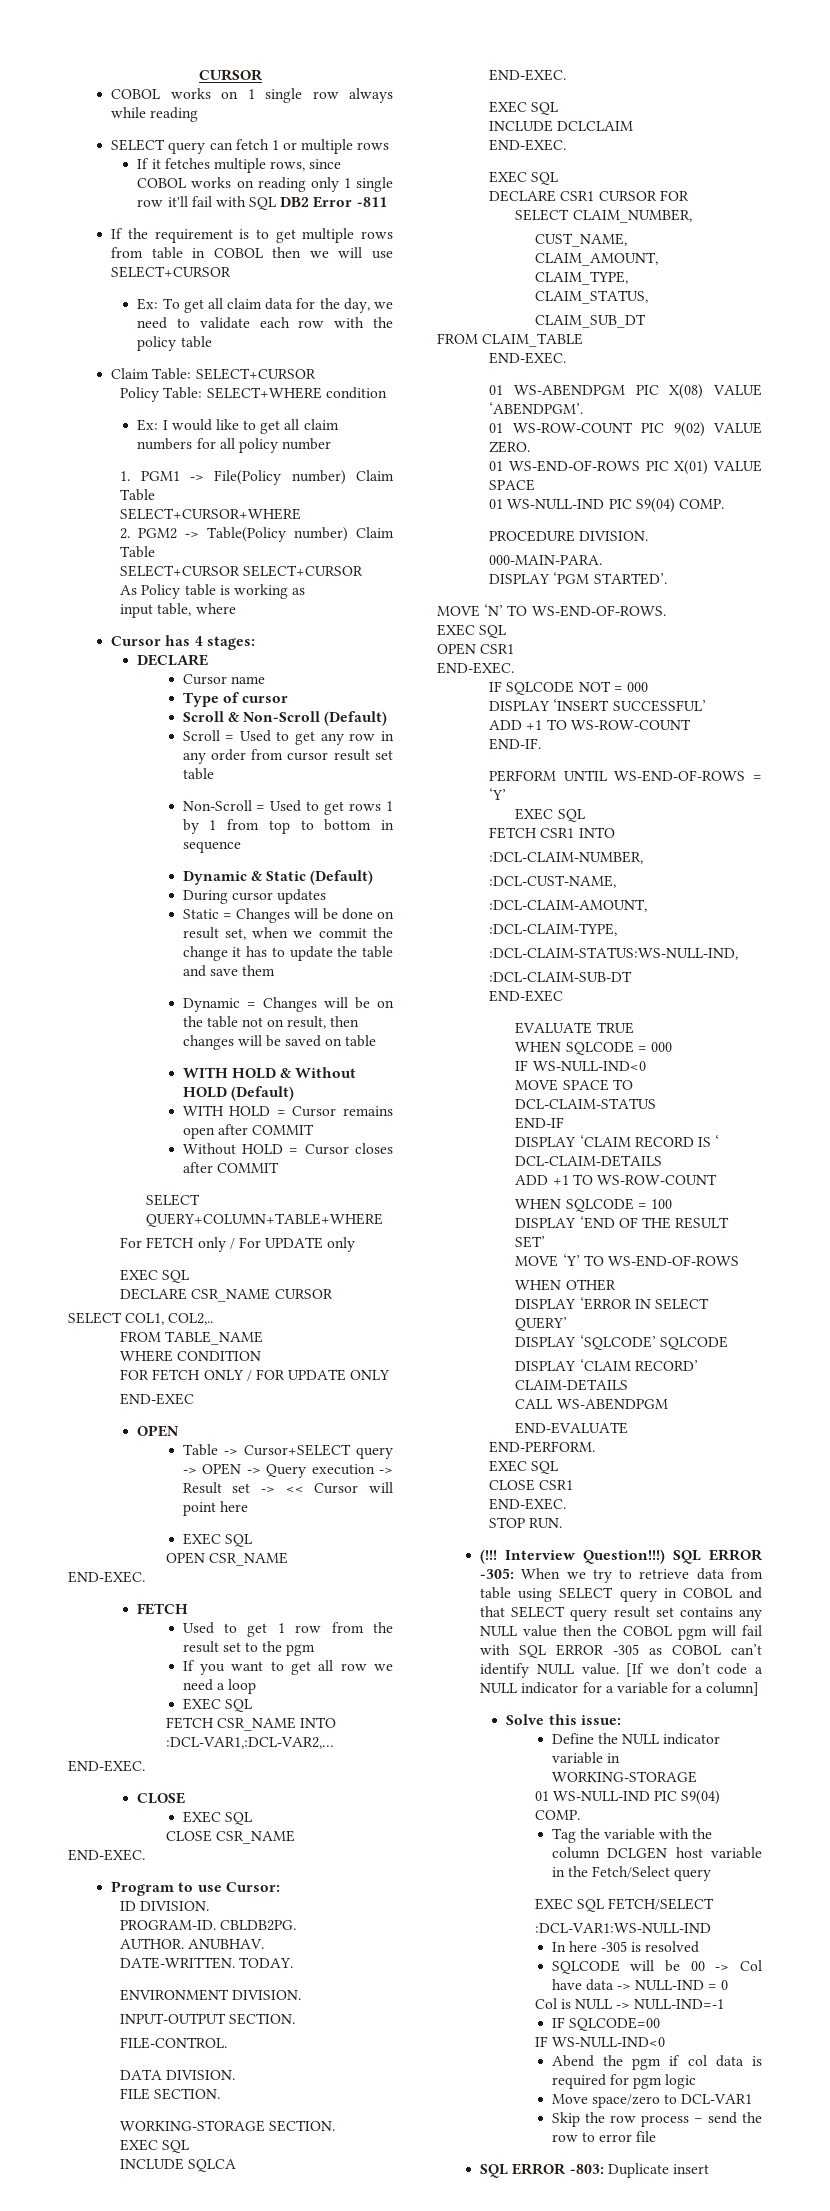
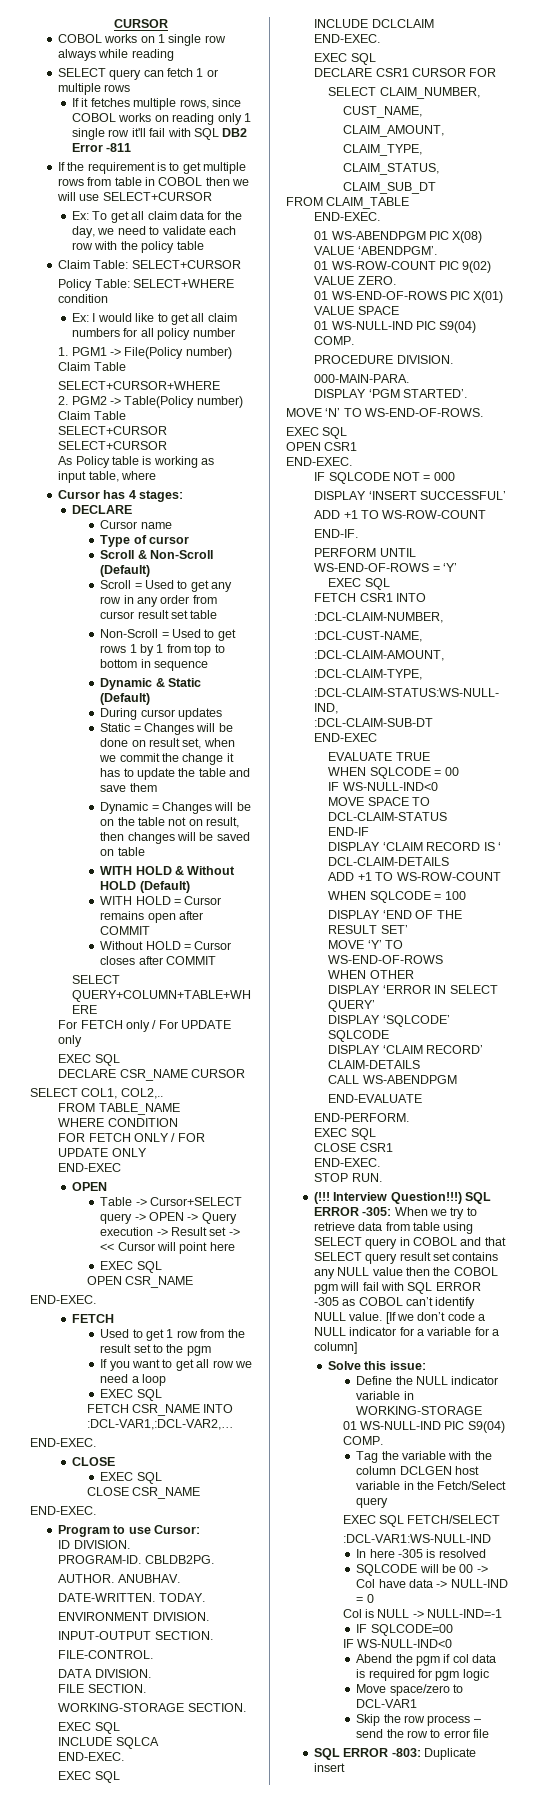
[650,1042,672,1052] 000 -> [444,767,459,776] 00

